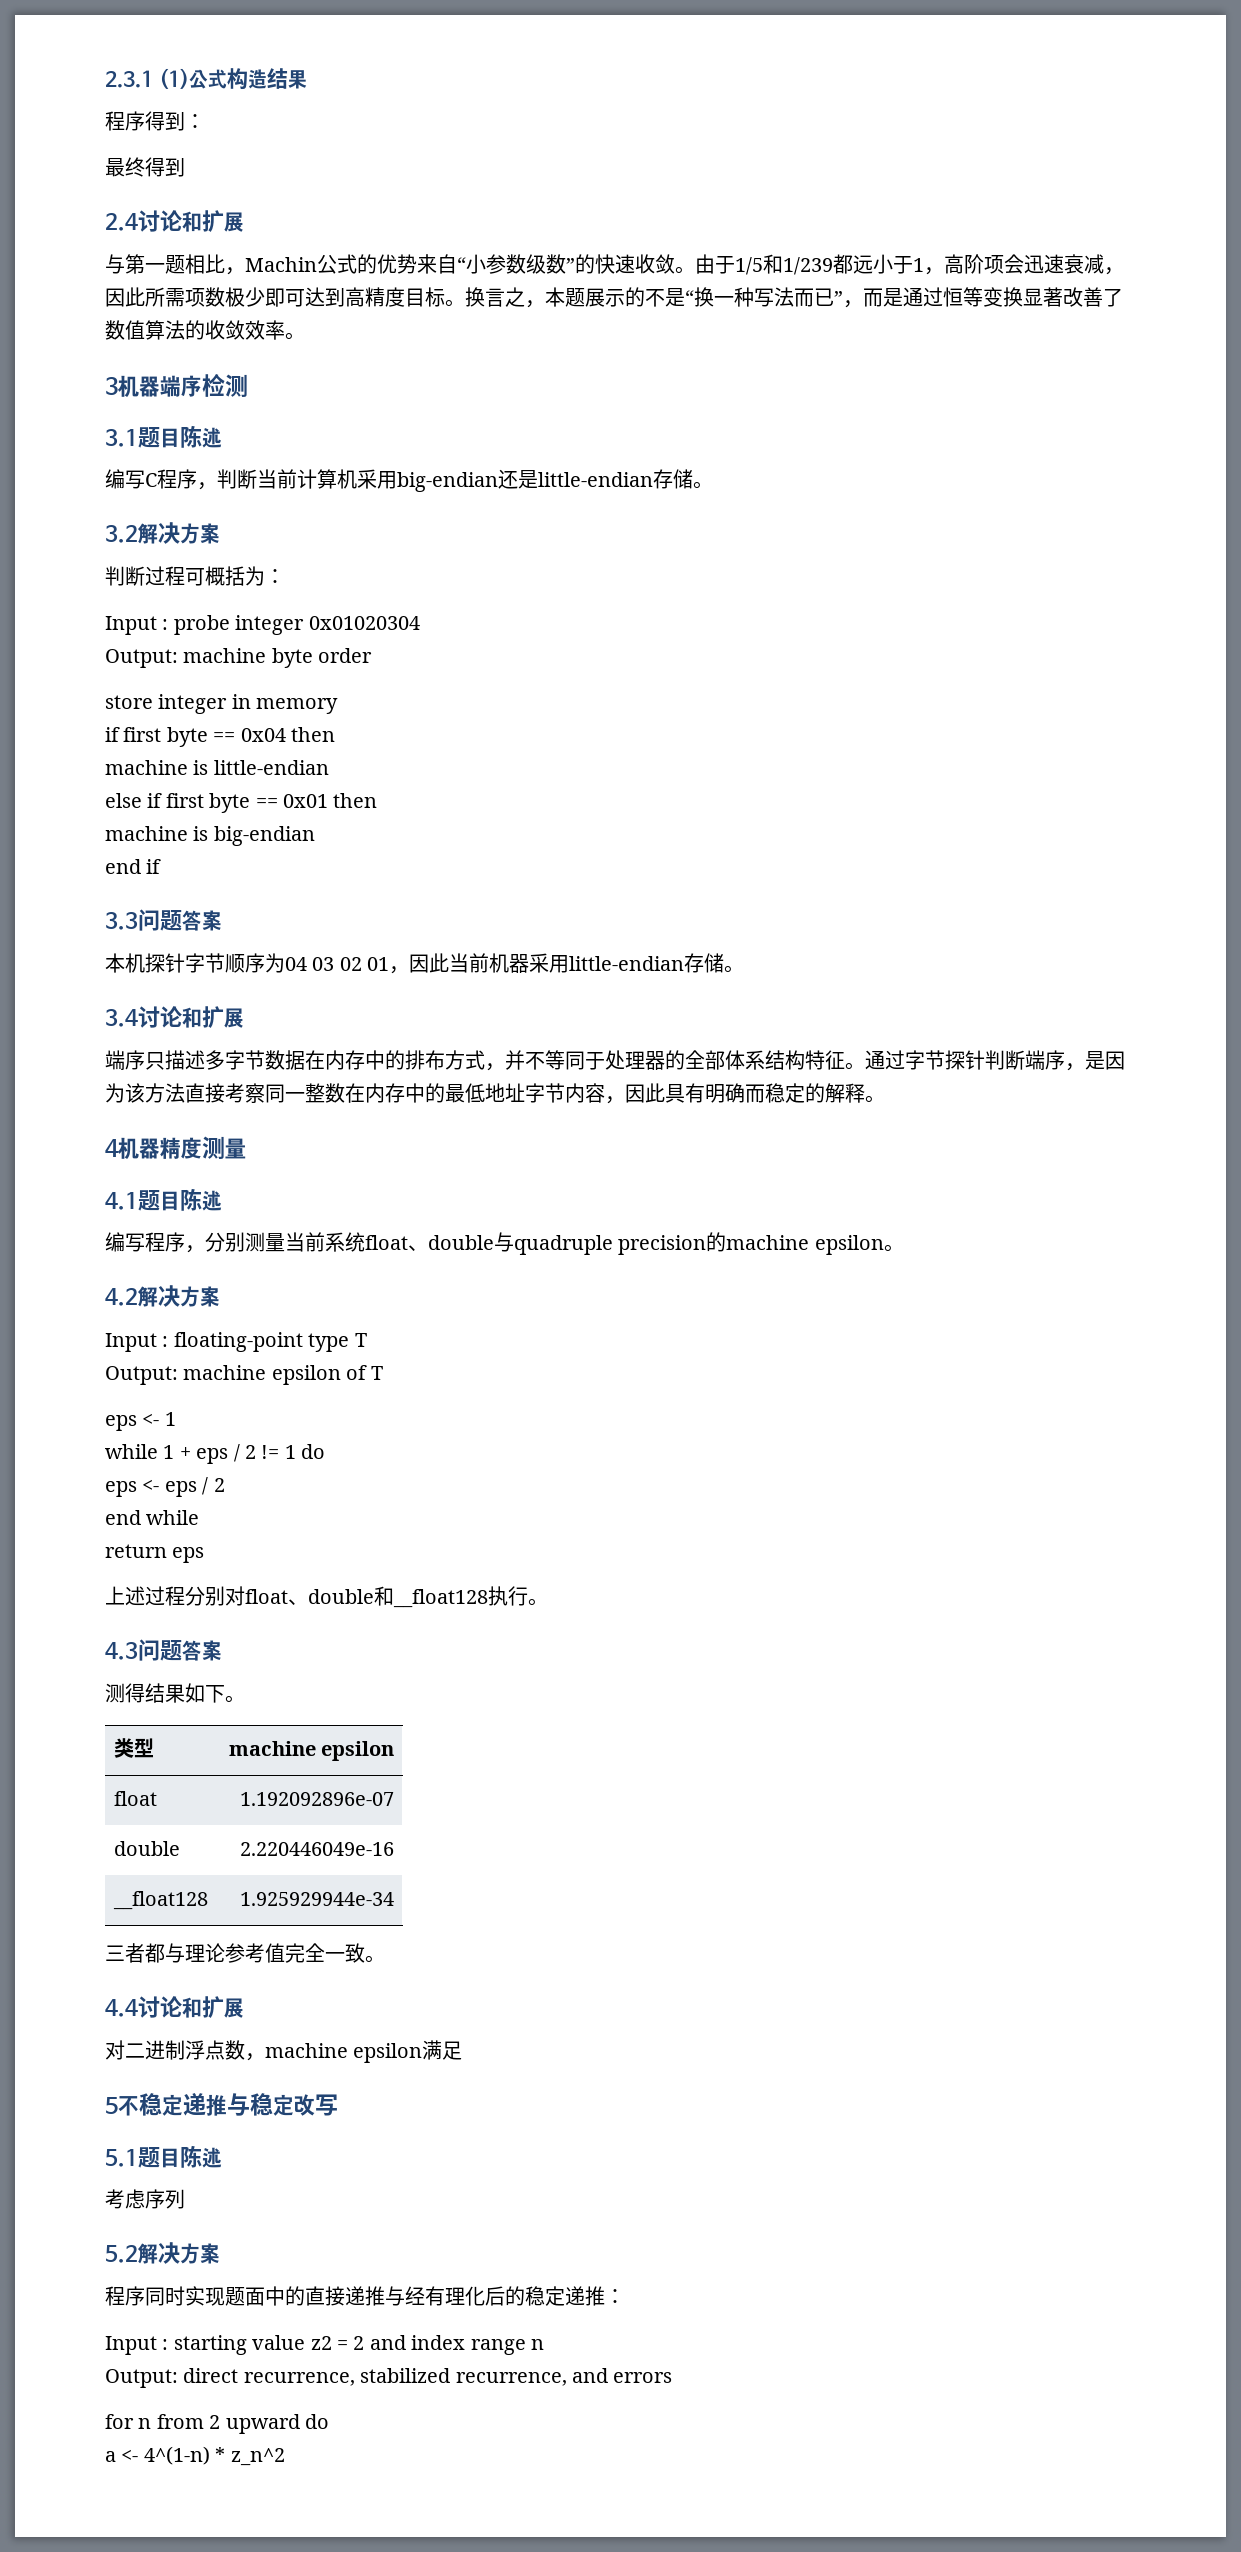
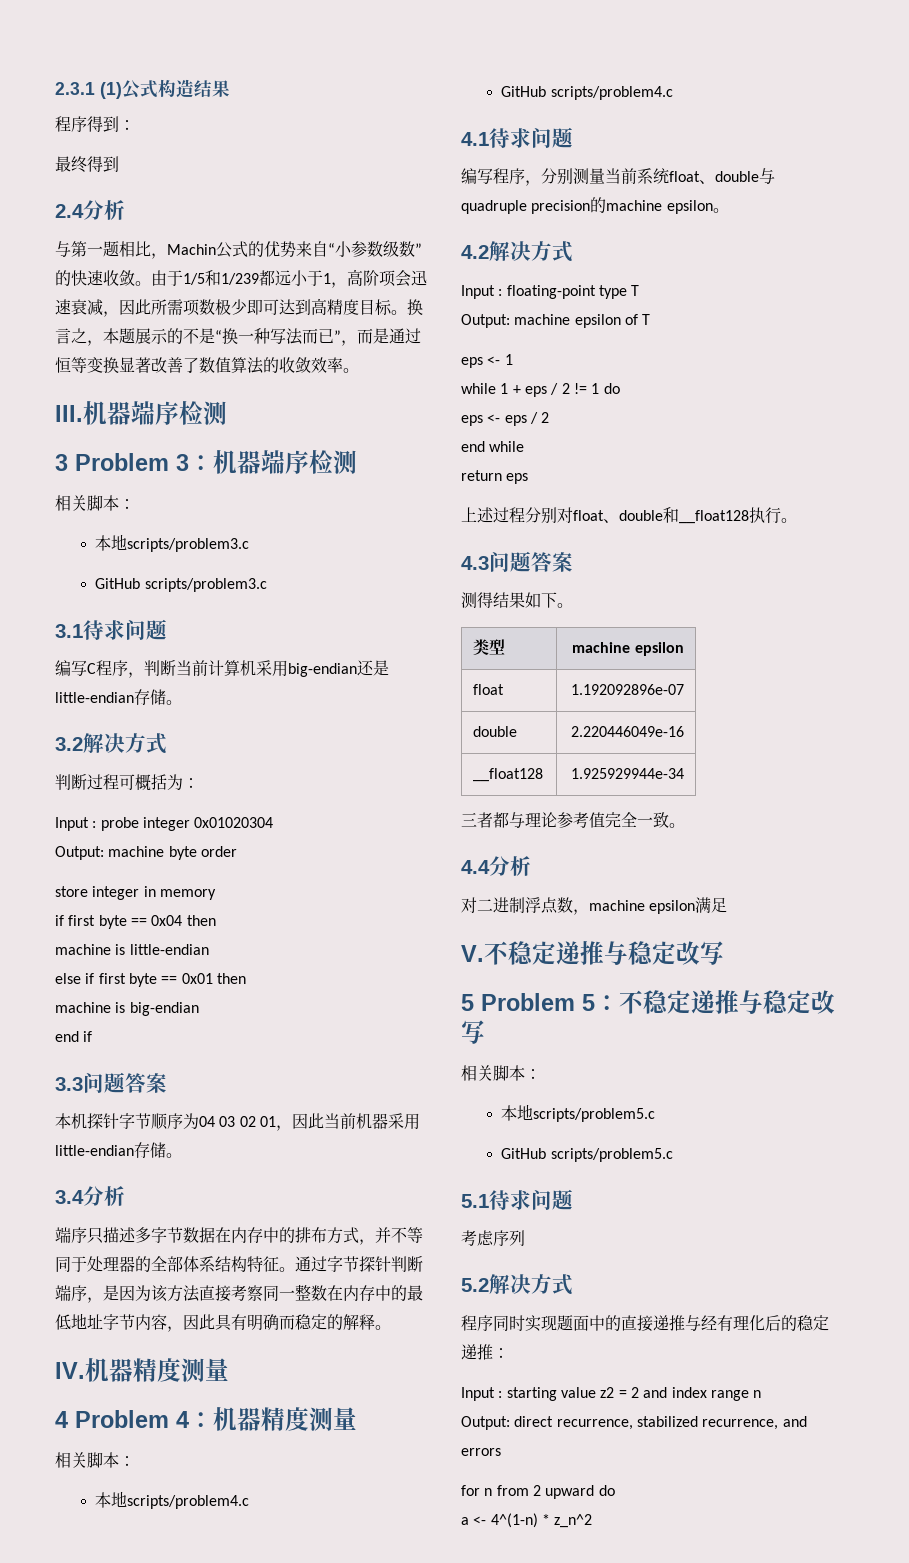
[138,210,244,232] 讨论和扩展 -> [83,200,125,220] 分析
[105,373,248,397] 3机器端序检测 -> [55,401,227,425] [55,450,357,474] [55,495,135,511] [95,534,250,552] [95,578,267,592] III.机器端序检测 // 3 Problem 3：机器端序检测 // 相关脚本： // 本地scripts/problem3.c // GitHub scripts/problem3.c
[138,425,222,448] 题目陈述 -> [83,619,167,640] 待求问题
[200,523,220,544] 案 -> [146,733,167,754] 式
[138,1006,244,1028] 讨论和扩展 -> [83,1186,125,1206] 分析
[105,1136,246,1159] 4机器精度测量 -> [55,1358,229,1382] [55,1407,357,1431] [55,1452,135,1468] [95,1491,250,1509] [501,86,673,100] IV.机器精度测量 // 4 Problem 4：机器精度测量 // 相关脚本： // 本地scripts/problem4.c // GitHub scripts/problem4.c
[138,1188,222,1211] 题目陈述 -> [489,127,573,148] 待求问题
[200,1286,220,1307] 案 -> [552,241,573,262] 式
[138,1996,244,2018] 讨论和扩展 -> [489,856,531,876] 分析
[105,2093,338,2116] 5不稳定递推与稳定改写 -> [461,941,724,965] [461,990,835,1014] [461,1020,485,1044] [461,1065,541,1081] [501,1104,656,1122] [501,1148,673,1162] V.不稳定递推与稳定改写 // 5 Problem 5：不稳定递推与稳定改写 // 相关脚本： // 本地scripts/problem5.c // GitHub scripts/problem5.c
[138,2145,222,2168] 题目陈述 -> [489,1189,573,1210] 待求问题
[200,2243,220,2264] 案 -> [552,1274,573,1295] 式

